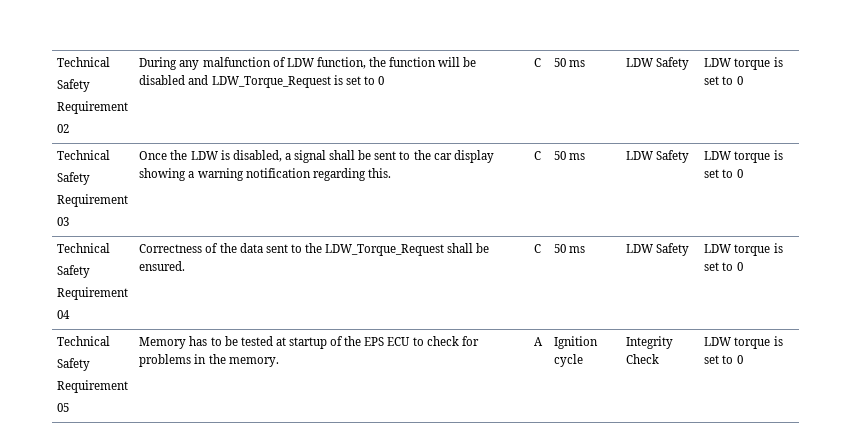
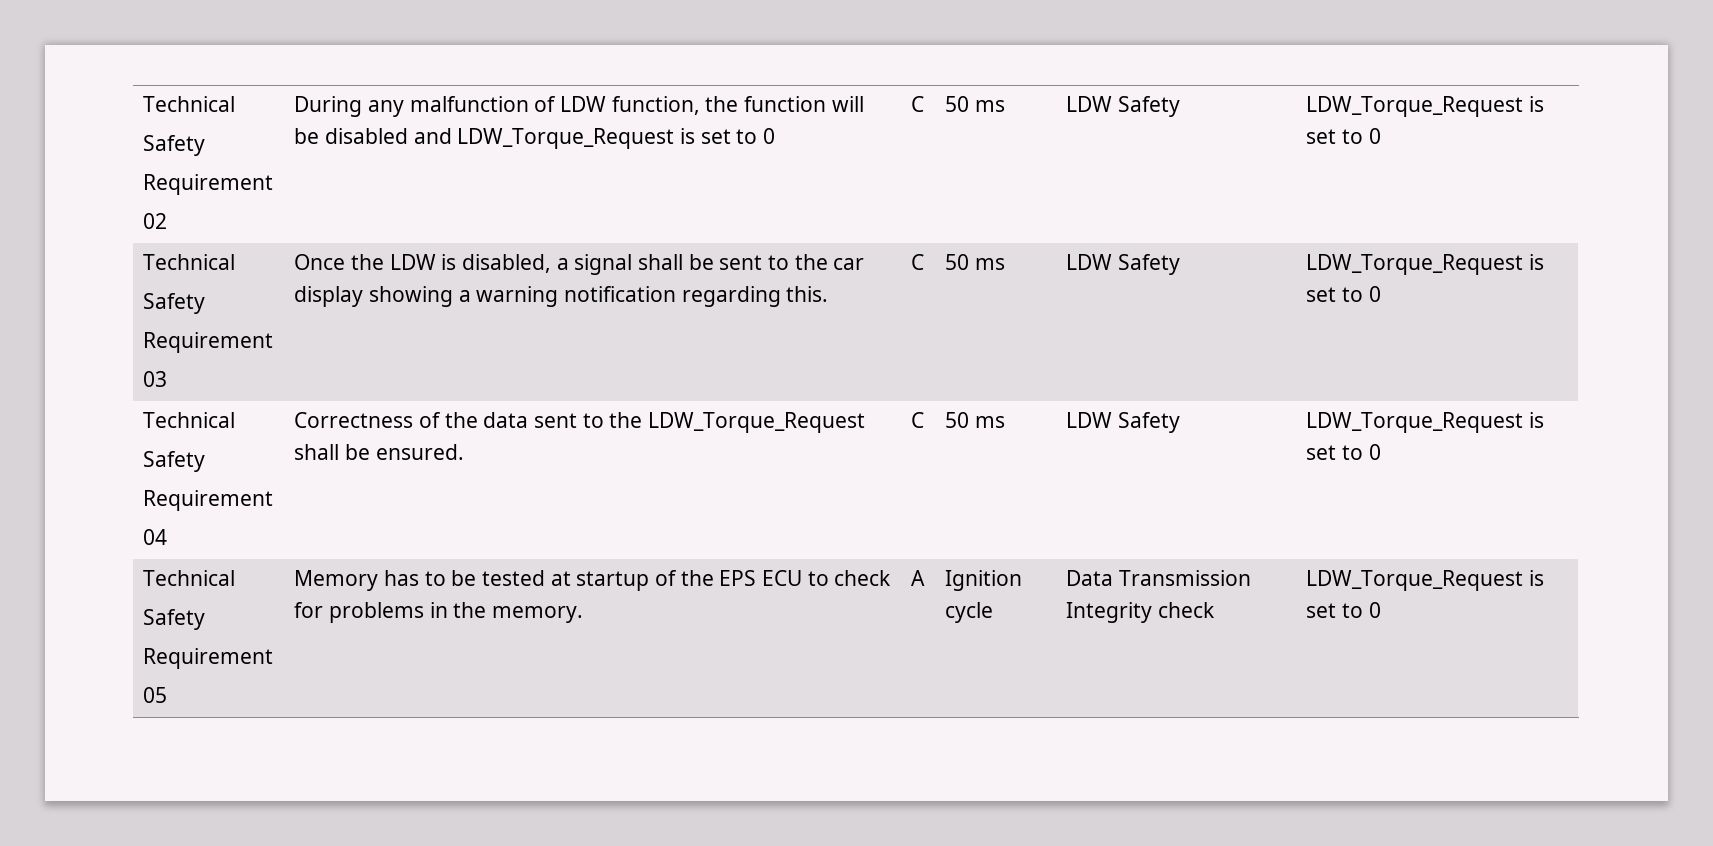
[704,58,771,70] LDW torque -> [1306,96,1524,117] LDW_Torque_Request
[704,151,771,163] LDW torque -> [1306,254,1524,275] LDW_Torque_Request
[704,244,771,256] LDW torque -> [1306,412,1524,433] LDW_Torque_Request
[626,336,674,349] [626,354,660,364] [704,337,771,349] Integrity Check | LDW torque -> [1066,570,1251,586] [1066,602,1215,623] [1306,570,1524,591] Data Transmission Integrity check | LDW_Torque_Request

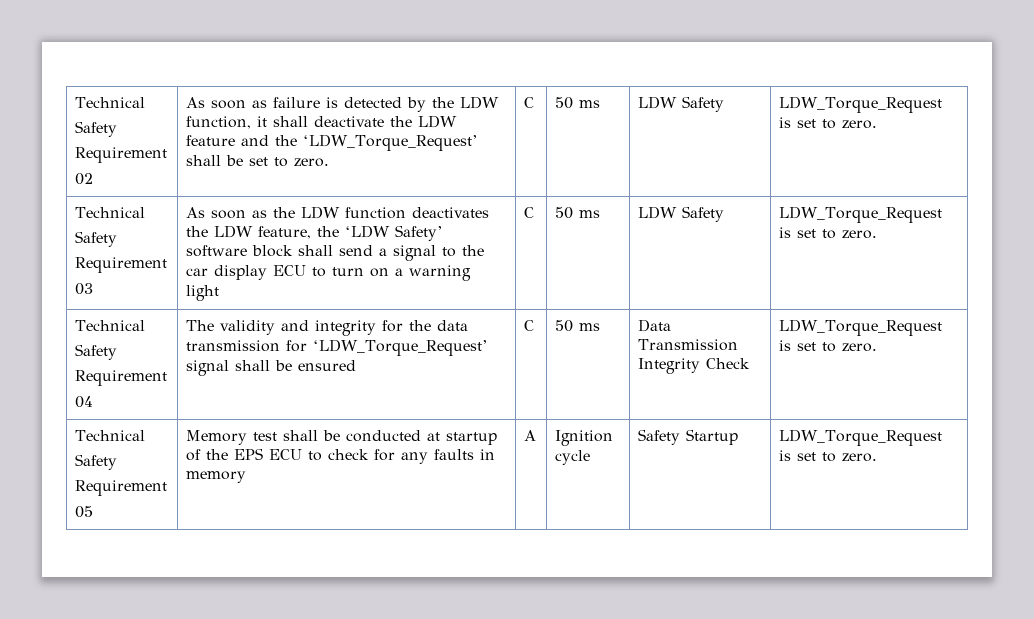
[294,96,864,117] [294,128,775,149] [911,96,925,112] [945,96,1005,112] [1066,96,1180,117] [1306,96,1544,117] [1306,128,1381,144] During any malfunction of LDW function, the function will be disabled and LDW_Torque_Request is set to 0 | C | 50 ms | LDW Safety | LDW_Torque_Request is set to 0 -> [186,96,500,112] [186,115,458,129] [186,134,479,151] [186,155,330,167] [524,97,535,108] [555,97,601,109] [638,96,725,112] [779,96,943,113] [779,117,878,129] As soon as failure is detected by the LDW function, it shall deactivate the LDW feature and the ‘LDW_Torque_Request’ shall be set to zero. | C | 50 ms | LDW Safety | LDW_Torque_Request is set to zero.
[294,254,865,275] [294,286,829,307] [911,254,925,270] [945,254,1005,270] [1066,254,1180,275] [1306,254,1544,275] [1306,286,1381,302] Once the LDW is disabled, a signal shall be sent to the car display showing a warning notification regarding this. | C | 50 ms | LDW Safety | LDW_Torque_Request is set to 0 -> [186,206,490,219] [186,225,444,241] [186,245,485,261] [186,265,472,281] [186,285,220,301] [524,207,535,218] [555,207,601,219] [638,206,725,222] [779,206,943,223] [779,227,878,239] As soon as the LDW function deactivates the LDW feature, the ‘LDW Safety’ software block shall send a signal to the car display ECU to turn on a warning light | C | 50 ms | LDW Safety | LDW_Torque_Request is set to zero.
[294,412,865,433] [294,444,464,460] [911,412,925,428] [945,412,1005,428] [1066,412,1180,433] [1306,412,1544,433] [1306,444,1381,460] Correctness of the data sent to the LDW_Torque_Request shall be ensured. | C | 50 ms | LDW Safety | LDW_Torque_Request is set to 0 -> [186,320,469,336] [186,339,489,356] [186,360,357,376] [524,320,535,331] [555,320,601,332] [638,319,672,332] [638,339,739,351] [638,358,751,374] [779,319,943,336] [779,340,878,352] The validity and integrity for the data transmission for ‘LDW_Torque_Request’ signal shall be ensured | C | 50 ms | Data Transmission Integrity Check | LDW_Torque_Request is set to zero.
[383,570,545,586] has to be tested -> [253,430,422,442] test shall be conducted
[328,602,583,623] problems in the memory. -> [401,449,496,464] [186,471,247,483] any faults in memory
[1066,570,1251,586] [1066,602,1215,623] [1306,570,1544,591] [1306,602,1381,618] Data Transmission Integrity check | LDW_Torque_Request is set to 0 -> [638,429,739,445] [779,429,943,446] [779,450,878,462] Safety Startup | LDW_Torque_Request is set to zero.

